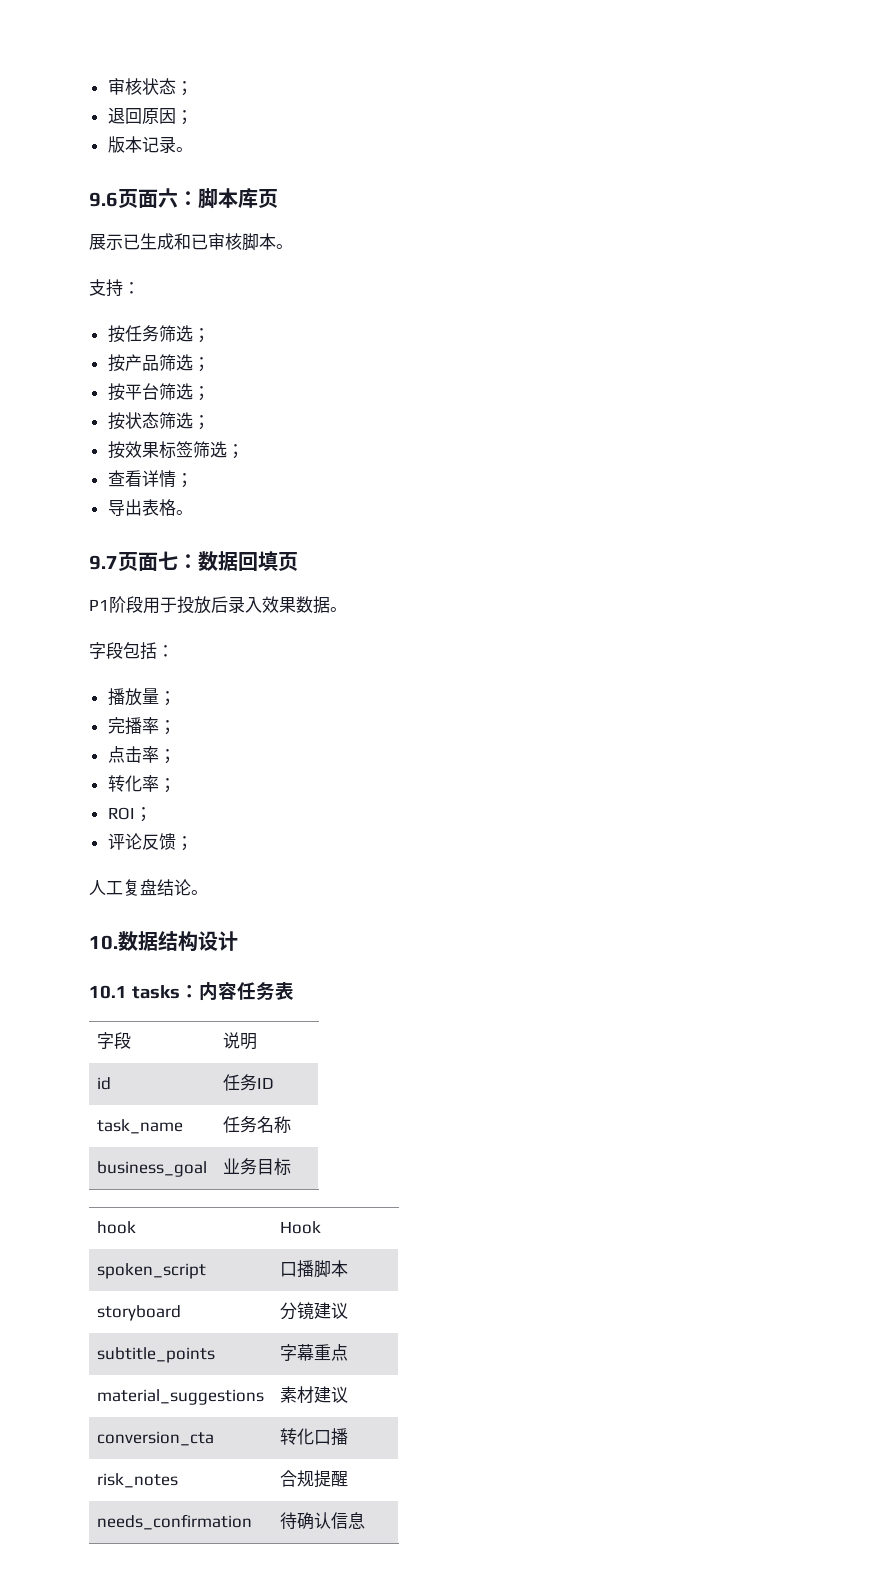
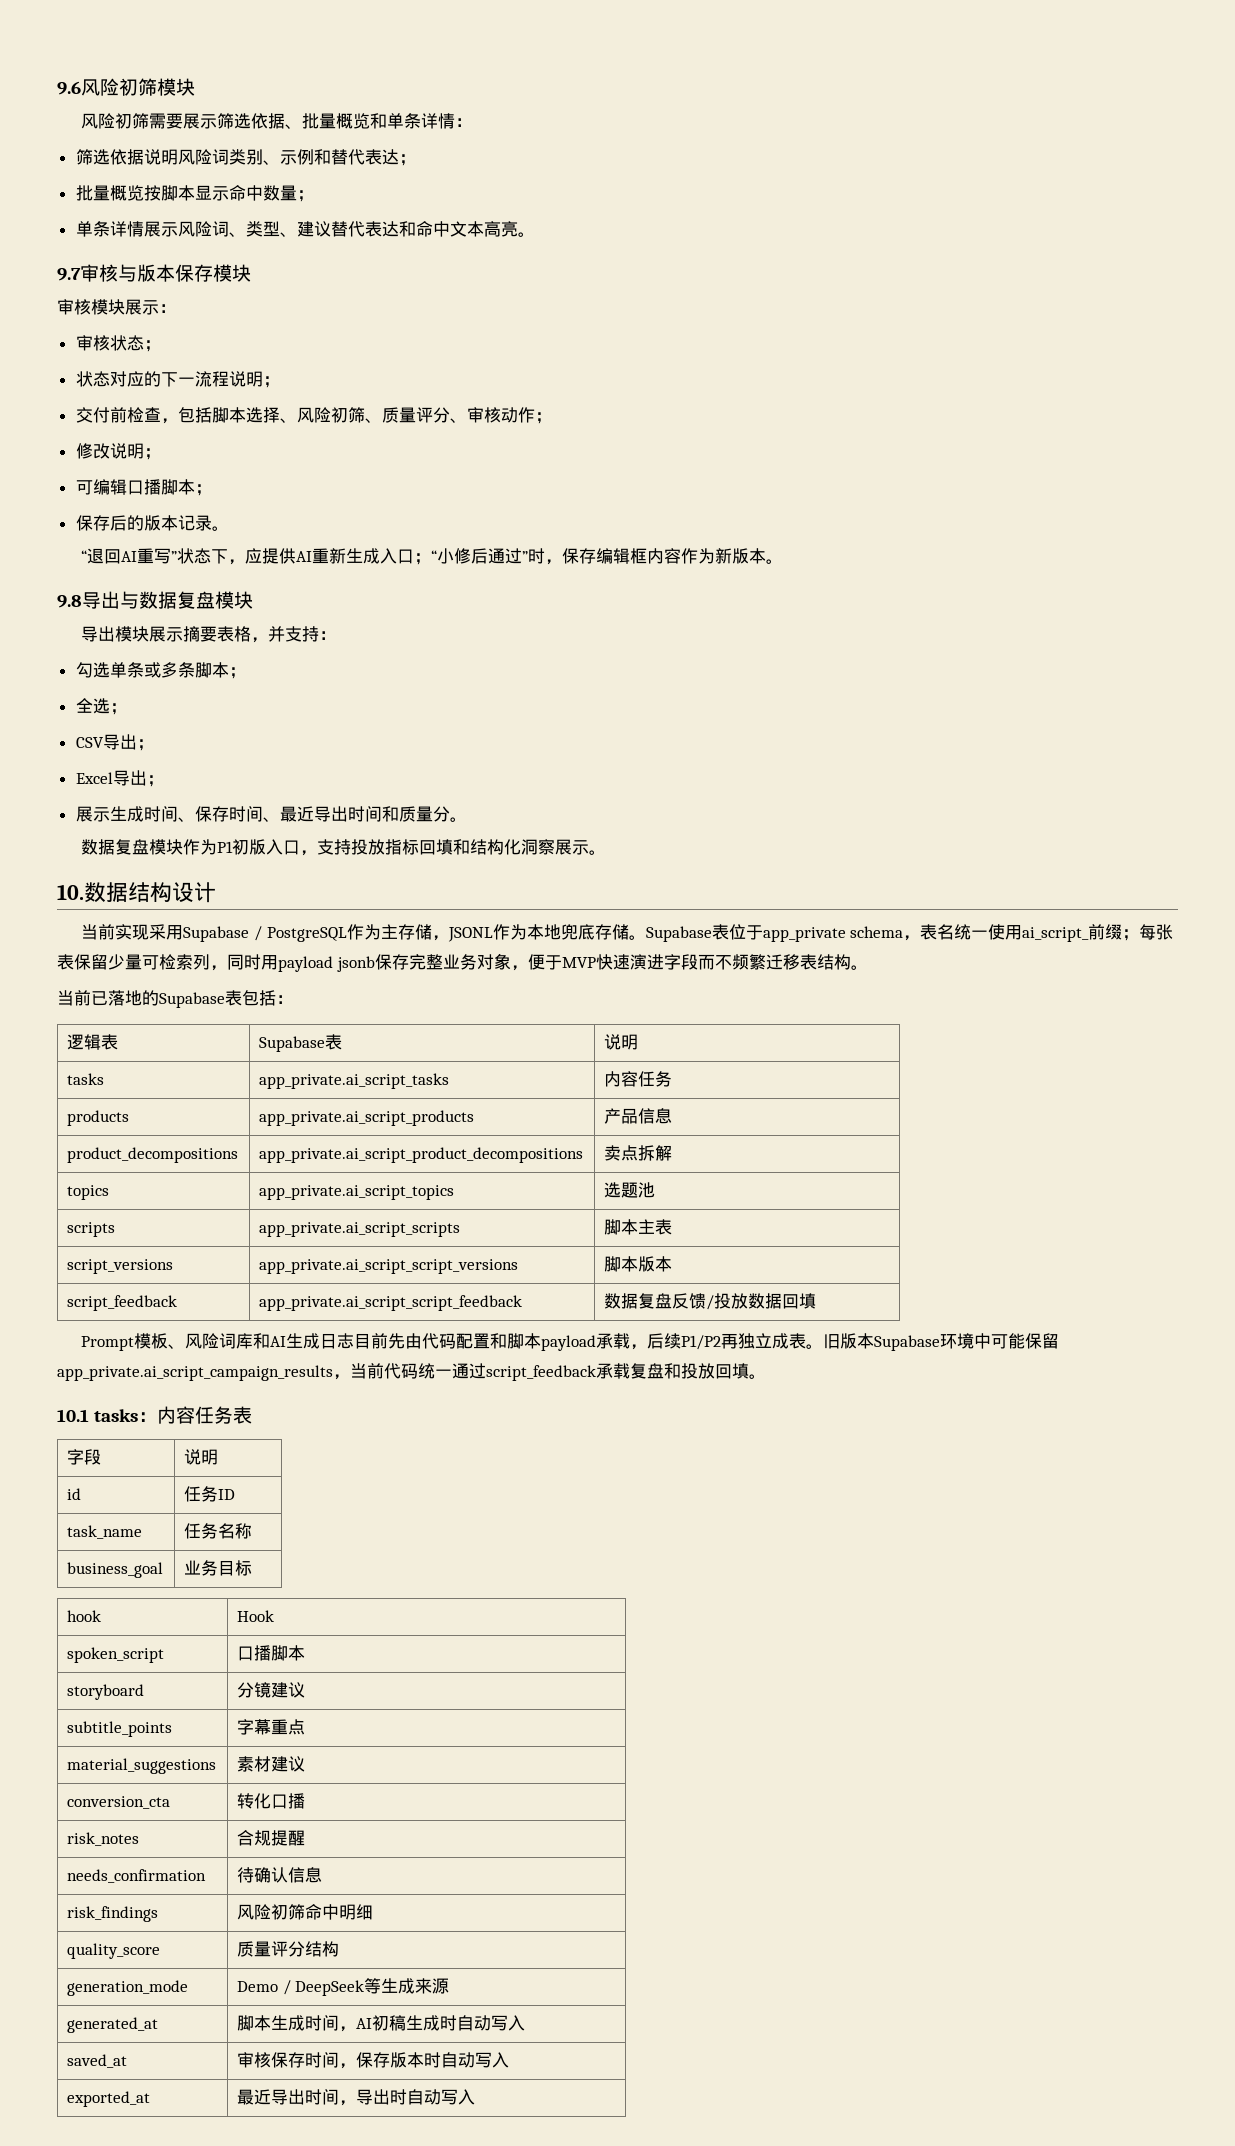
[107,78,193,96] [107,107,193,125] [107,136,193,153] [89,188,278,209] [89,233,293,251] [89,279,140,297] [107,325,210,343] [107,354,210,372] [107,383,210,401] [107,412,210,430] [107,441,244,459] [107,470,193,488] [107,499,193,516] [89,551,298,571] [89,596,347,614] [89,642,174,659] [107,688,176,706] [107,717,176,735] [107,746,176,764] [107,775,176,793] [107,807,152,822] [107,833,193,851] [89,879,191,896] 审核状态； // 退回原因； // 版本记录。 // 9.6页面六：脚本库页 // 展示已生成和已审核脚本。 // 支持： // 按任务筛选； // 按产品筛选； // 按平台筛选； // 按状态筛选； // 按效果标签筛选； // 查看详情； // 导出表格。 // 9.7页面七：数据回填页 // P1阶段用于投放后录入效果数据。 // 字段包括： // 播放量； // 完播率； // 点击率； // 转化率； // ROI； // 评论反馈； // 人工复盘结论 -> [57,78,195,96] [81,113,473,129] [75,149,416,166] [75,185,314,202] [75,221,535,237] [57,264,251,282] [57,299,176,315] [75,335,161,352] [75,371,280,388] [75,407,552,424] [75,443,161,460] [75,479,212,496] [75,515,229,531] [81,548,784,565] [57,591,253,609] [81,626,337,643] [75,662,246,679] [75,698,127,715] [75,734,154,751] [75,770,164,787] [75,806,467,822] [81,839,590,856] 9.6风险初筛模块 // 风险初筛需要展示筛选依据、批量概览和单条详情： // 筛选依据说明风险词类别、示例和替代表达； // 批量概览按脚本显示命中数量； // 单条详情展示风险词、类型、建议替代表达和命中文本高亮。 // 9.7审核与版本保存模块 // 审核模块展示： // 审核状态； // 状态对应的下一流程说明； // 交付前检查，包括脚本选择、风险初筛、质量评分、审核动作； // 修改说明； // 可编辑口播脚本； // 保存后的版本记录。 // “退回AI重写”状态下，应提供AI重新生成入口；“小修后通过”时，保存编辑框内容作为新版本。 // 9.8导出与数据复盘模块 // 导出模块展示摘要表格，并支持： // 勾选单条或多条脚本； // 全选； // CSV导出； // Excel导出； // 展示生成时间、保存时间、最近导出时间和质量分。 // 数据复盘模块作为P1初版入口，支持投放指标回填和结构化洞察展示
(238, 941) none -> [81,924,1174,942] [57,953,868,972] [57,990,293,1008] [67,1034,119,1050] [259,1034,343,1052] [604,1034,639,1050] [67,1073,105,1085] [259,1073,450,1089] [604,1071,673,1087] [67,1110,130,1126] [259,1110,475,1126] [604,1108,673,1124] [67,1147,239,1163] [259,1147,584,1163] [604,1145,673,1161] [67,1185,110,1200] [259,1185,455,1200] [604,1182,656,1198] [67,1222,116,1237] [259,1222,461,1237] [604,1219,673,1235] [67,1259,174,1274] [259,1259,519,1274] [604,1256,673,1272] [67,1295,178,1311] [259,1295,523,1311] [604,1293,817,1310] [81,1333,1060,1351] [57,1363,766,1381] // 当前实现采用Supabase / PostgreSQL作为主存储，JSONL作为本地兜底存储。Supabase表位于app_private schema，表名统一使用ai_script_前缀；每张表保留少量可检索列，同时用payload jsonb保存完整业务对象，便于MVP快速演进字段而不频繁迁移表结构。 // 当前已落地的Supabase表包括： // 逻辑表 | Supabase表 | 说明 // tasks | app_private.ai_script_tasks | 内容任务 // products | app_private.ai_script_products | 产品信息 // product_decompositions | app_private.ai_script_product_decompositions | 卖点拆解 // topics | app_private.ai_script_topics | 选题池 // scripts | app_private.ai_script_scripts | 脚本主表 // script_versions | app_private.ai_script_script_versions | 脚本版本 // script_feedback | app_private.ai_script_script_feedback | 数据复盘反馈/投放数据回填 // Prompt模板、风险词库和AI生成日志目前先由代码配置和脚本payload承载，后续P1/P2再独立成表。旧版本Supabase环境中可能保留app_private.ai_script_campaign_results，当前代码统一通过script_feedback承载复盘和投放回填。
(365, 1520) none -> [67,1906,159,1922] [237,1904,374,1920] [67,1943,161,1959] [237,1941,340,1957] [67,1980,189,1996] [237,1978,450,1996] [67,2017,159,2033] [237,2015,526,2032] [67,2054,128,2068] [237,2052,510,2069] [67,2091,151,2107] [237,2089,476,2106] // risk_findings | 风险初筛命中明细 // quality_score | 质量评分结构 // generation_mode | Demo / DeepSeek等生成来源 // generated_at | 脚本生成时间，AI初稿生成时自动写入 // saved_at | 审核保存时间，保存版本时自动写入 // exported_at | 最近导出时间，导出时自动写入

